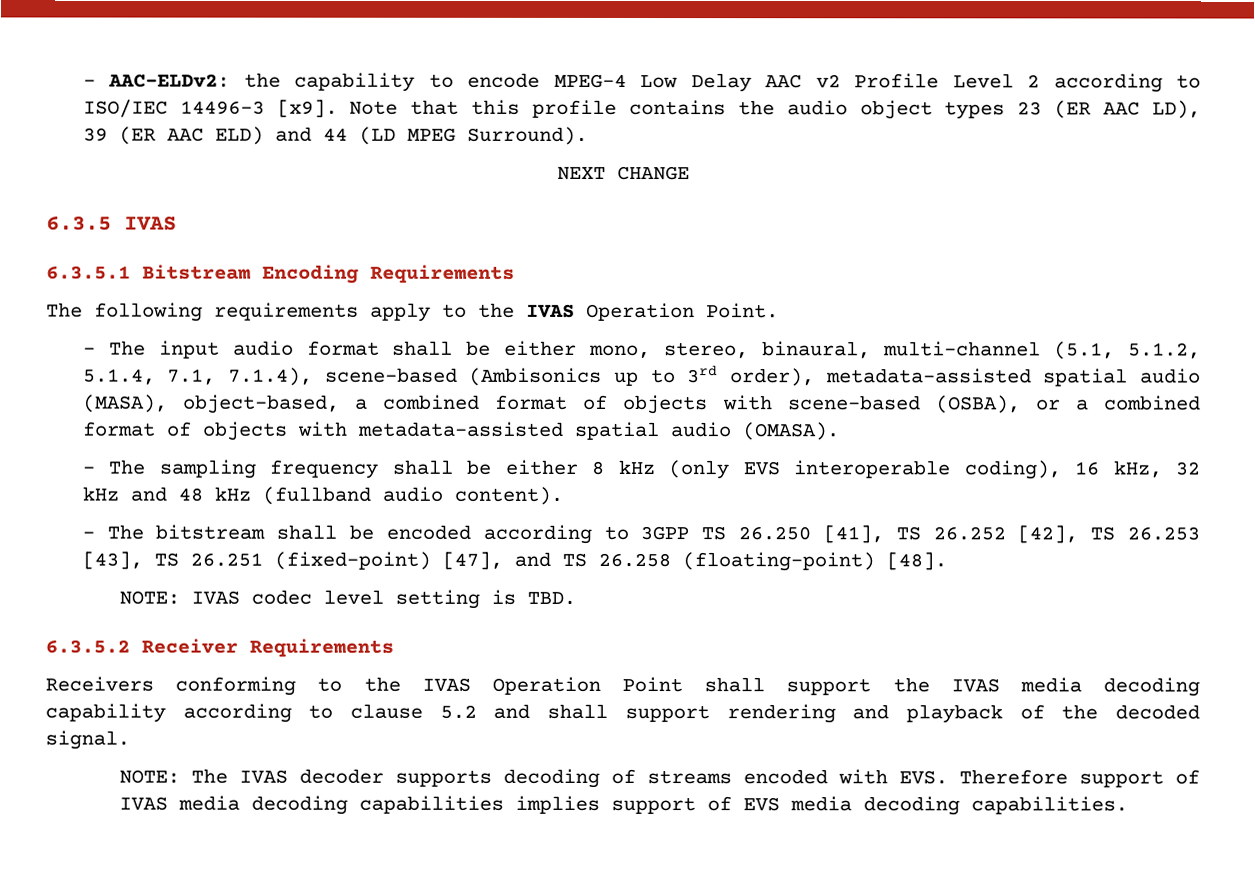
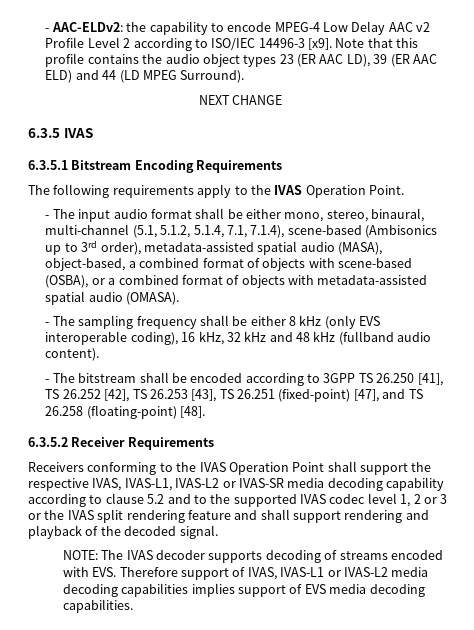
[118,589,576,609] // NOTE: IVAS codec level setting is TBD. -> (206, 412) none
[950,678,1000,693] IVAS -> [28,478,284,491] respective IVAS, IVAS-L1, IVAS-L2 or IVAS-SR
(531, 711) none -> [193,493,448,507] [28,509,258,523] to the supported IVAS codec level 1, 2 or 3 or the IVAS split rendering feature and
[118,796,168,811] IVAS -> [247,567,388,580] IVAS, IVAS-L1 or IVAS-L2

